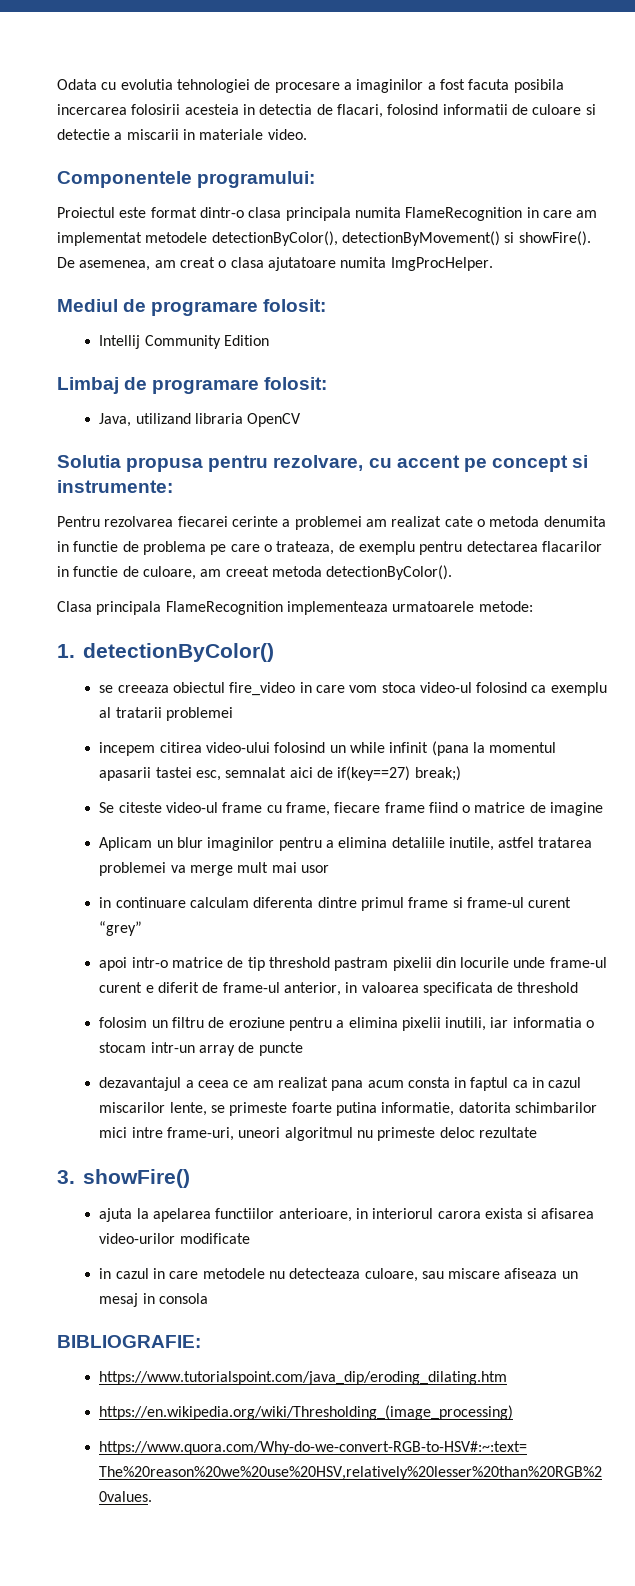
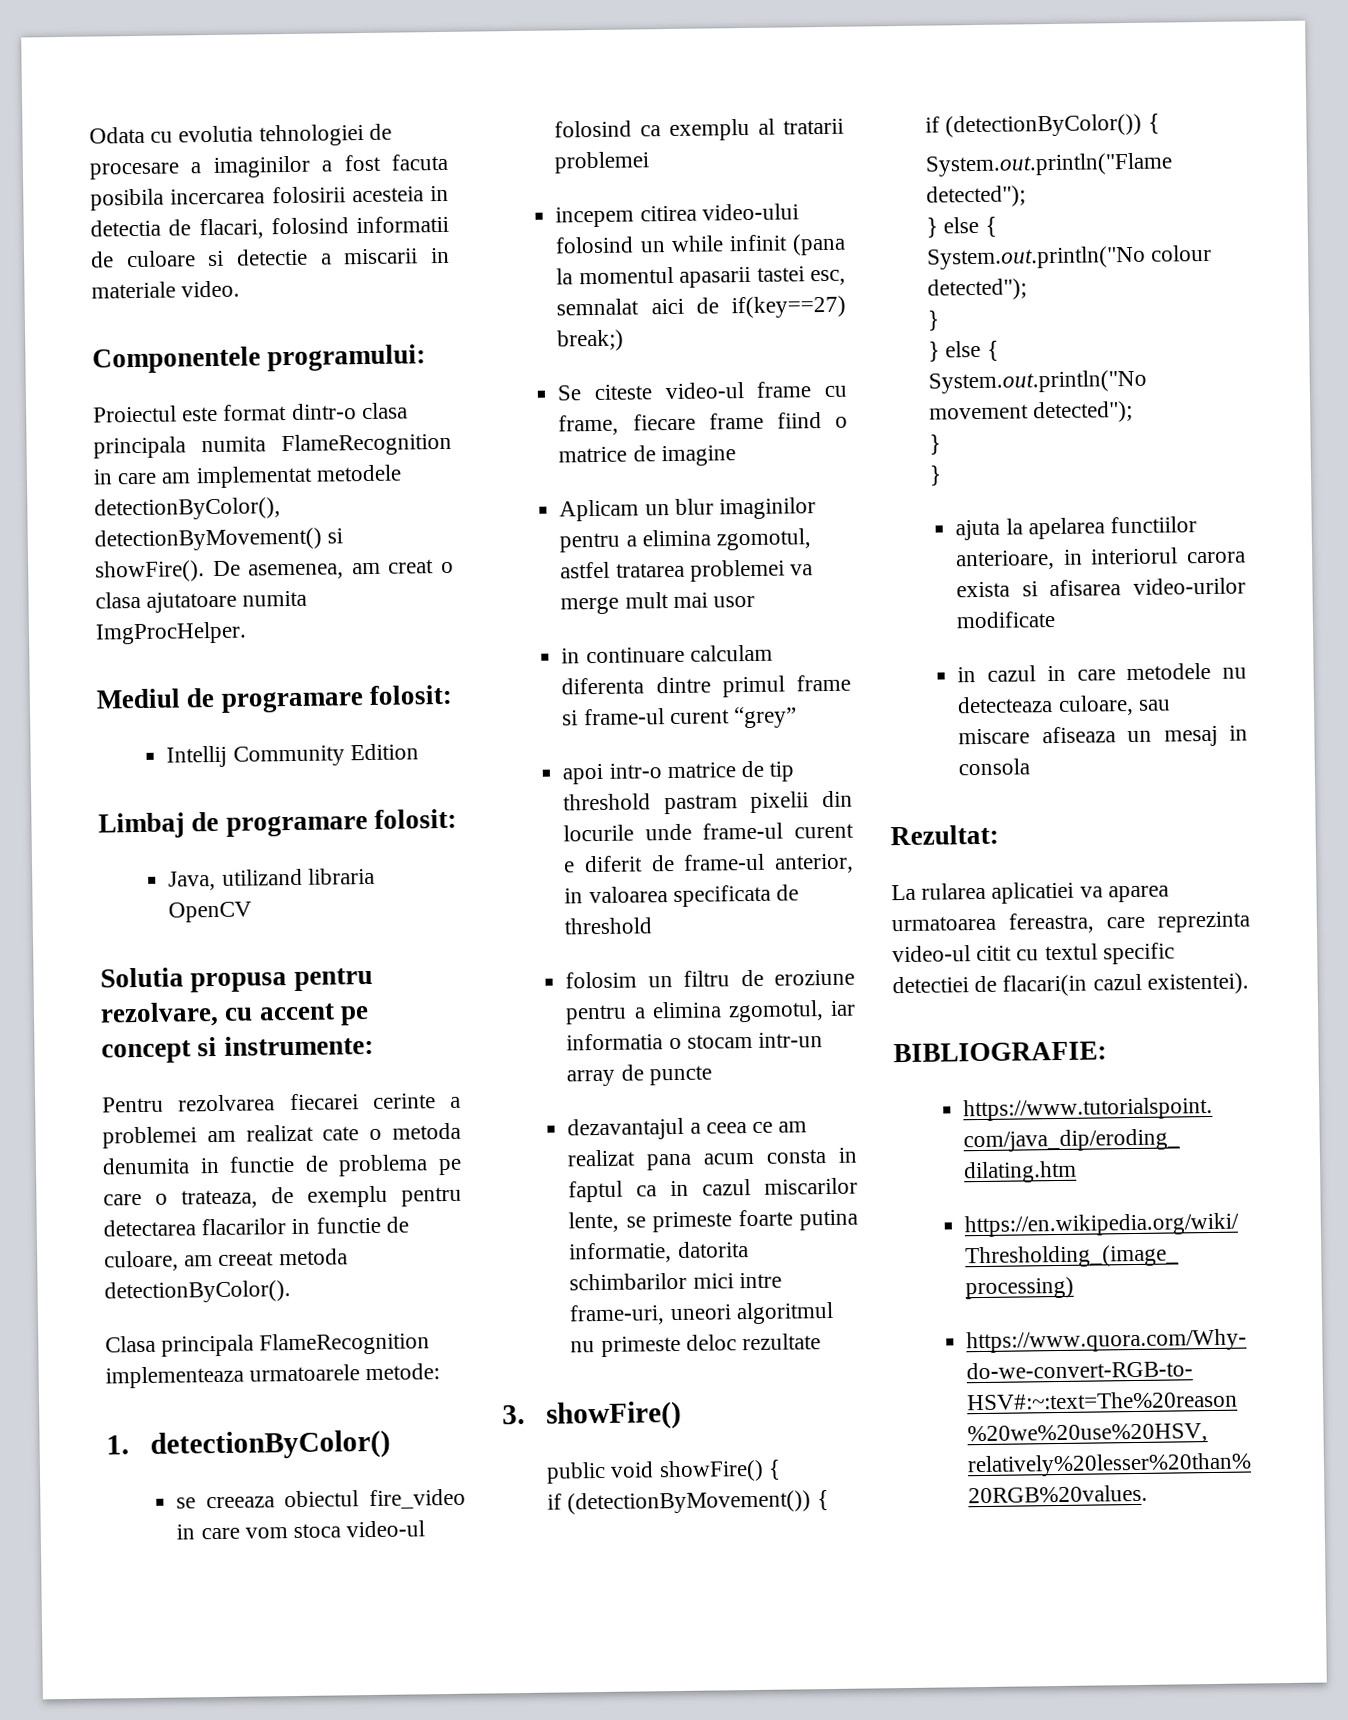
[391,837,494,851] detaliile inutile, -> [716,528,812,551] zgomotul,
[401,1017,487,1031] pixelii inutili, -> [727,1000,824,1023] zgomotul,
(190, 1178) none -> [546,1459,781,1484] [547,1490,829,1515] [925,113,1160,138] [925,152,1174,177] [926,185,1027,208] [926,216,997,238] [927,244,1213,270] [927,278,1028,301] [927,310,941,331] [928,340,999,362] [928,369,1148,394] [929,400,1134,424] [929,434,942,455] [929,465,943,486] // public void showFire() { // if (detectionByMovement()) { // if (detectionByColor()) { // System.out.println("Flame detected"); // } else { // System.out.println("No colour detected"); // } // } else { // System.out.println("No movement detected"); // } // }
(208, 1298) none -> [890,824,999,846] [891,881,1169,904] [891,911,1250,934] [892,942,1175,965] [892,972,1249,997] // Rezultat: // La rularea aplicatiei va aparea urmatoarea fereastra, care reprezinta video-ul citit cu textul specific detectiei de flacari(in cazul existentei).

